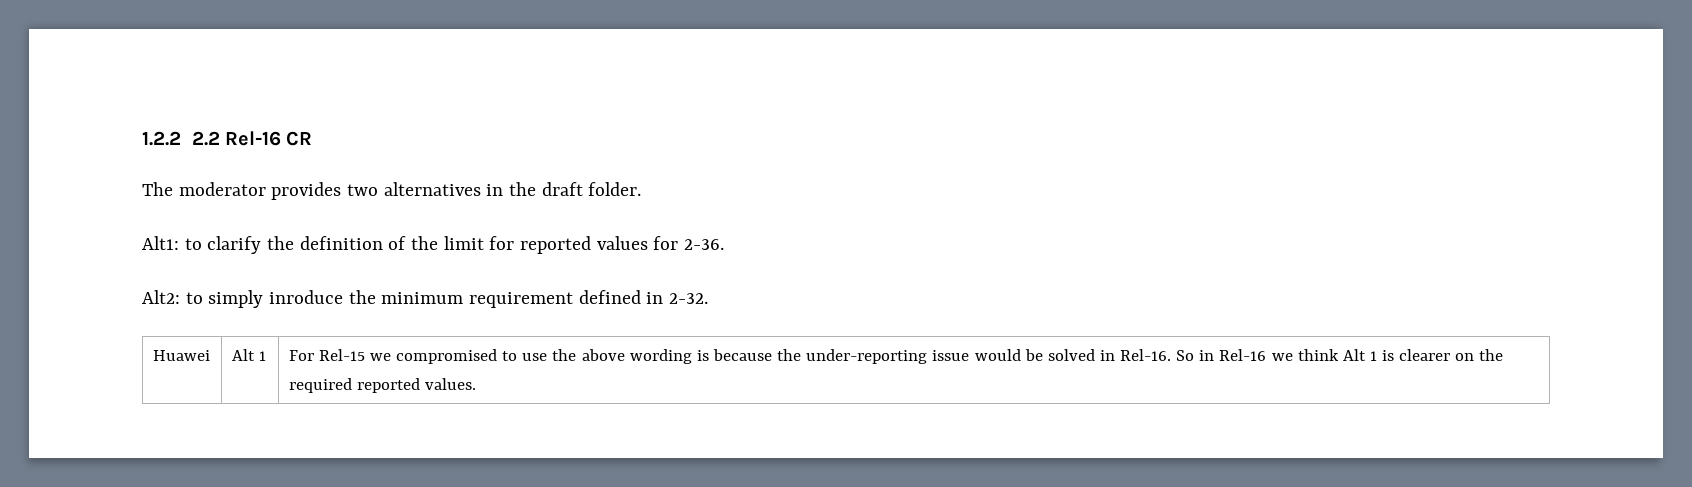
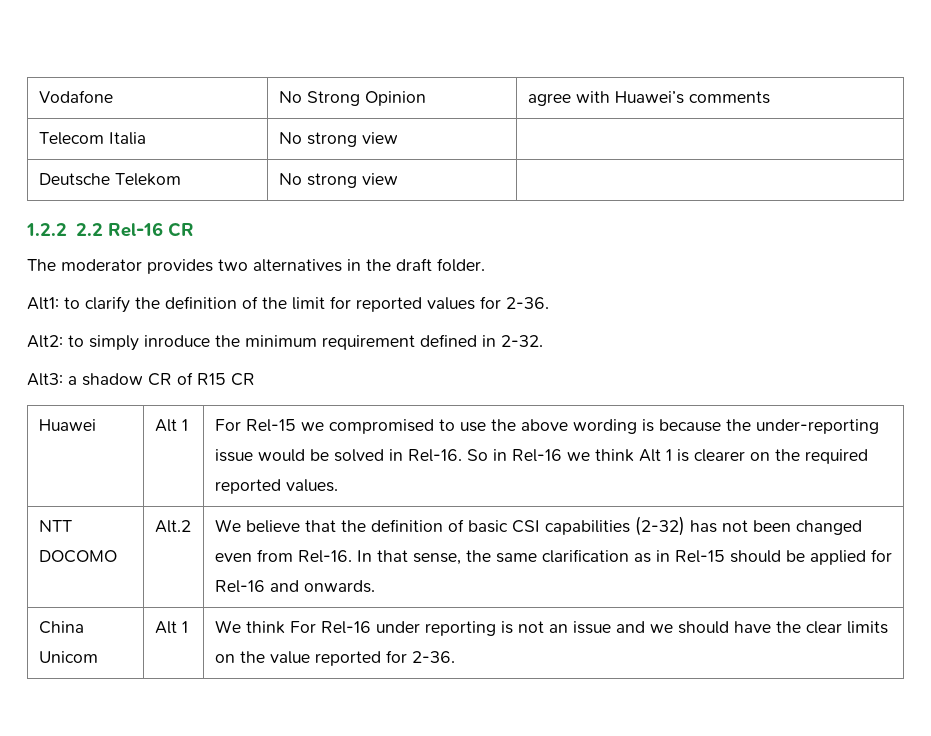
(142, 138) none -> [38,90,113,103] [278,91,426,106] [527,91,770,106] [38,132,146,145] [278,132,398,147] [38,173,181,186] [278,173,398,188] Vodafone | No Strong Opinion | agree with Huawei’s comments // Telecom Italia | No strong view | // Deutsche Telekom | No strong view | //
(709, 298) none -> [27,372,255,386] // Alt3: a shadow CR of R15 CR
(476, 384) none -> [38,520,72,532] [38,550,117,563] [154,520,191,533] [214,516,862,536] [214,549,892,565] [214,580,375,593] [38,621,84,634] [38,651,98,663] [154,621,188,634] [214,620,888,636] [214,650,455,666] // NTT DOCOMO | Alt.2 | We believe that the definition of basic CSI capabilities (2-32) has not been changed even from Rel-16. In that sense, the same clarification as in Rel-15 should be applied for Rel-16 and onwards. // China Unicom | Alt 1 | We think For Rel-16 under reporting is not an issue and we should have the clear limits on the value reported for 2-36.

